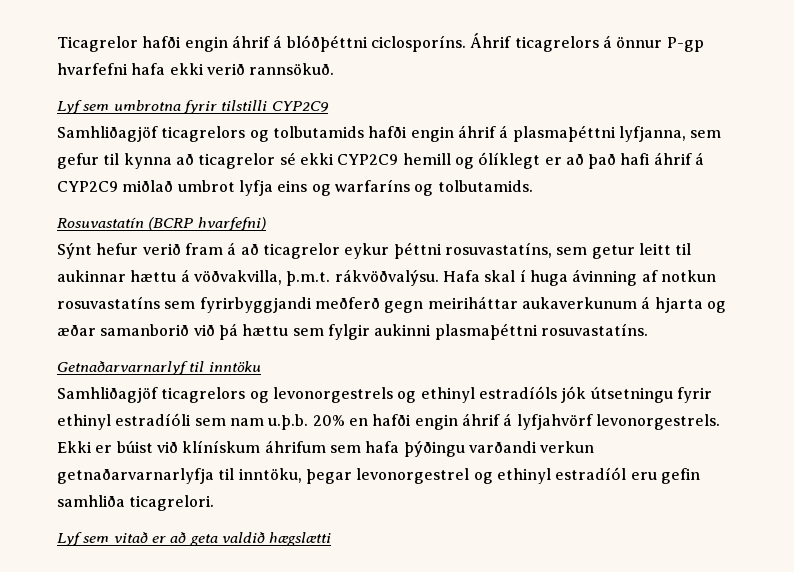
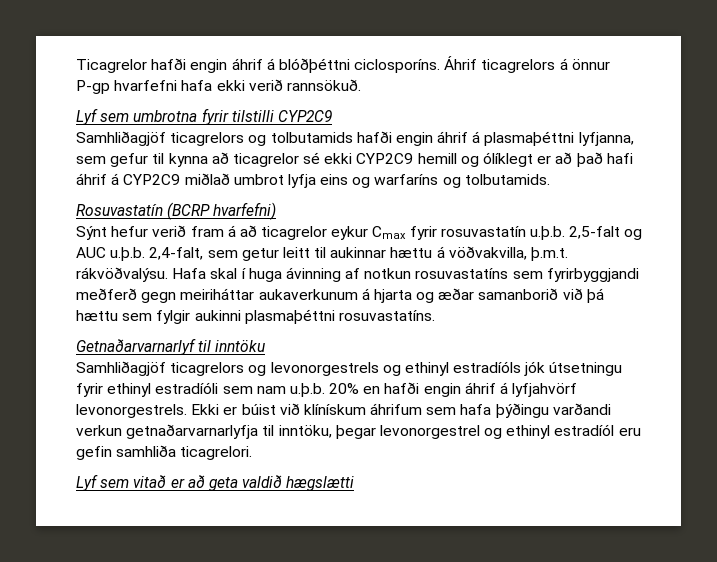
[393,242,552,259] þéttni rosuvastatíns, -> [372,226,643,240] [76,247,204,261] Cmax fyrir rosuvastatín u.þ.b. 2,5-falt og AUC u.þ.b. 2,4-falt,

